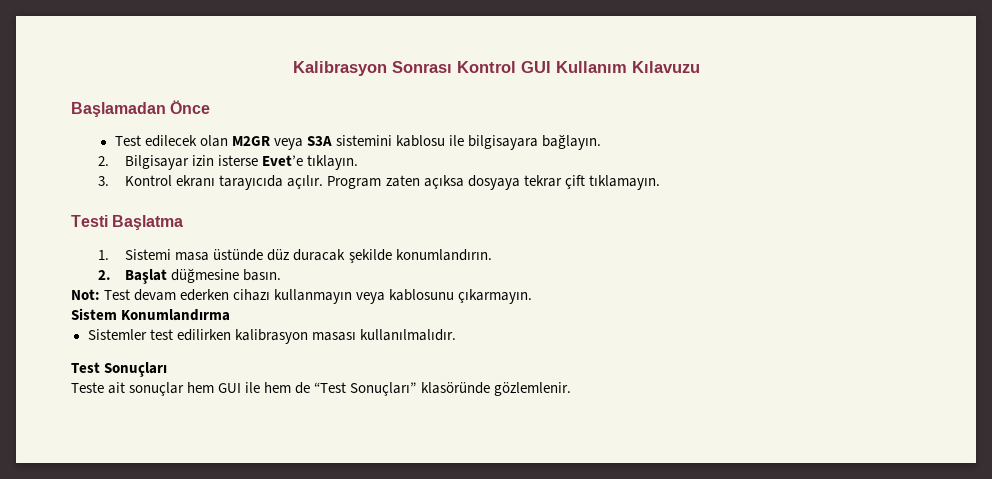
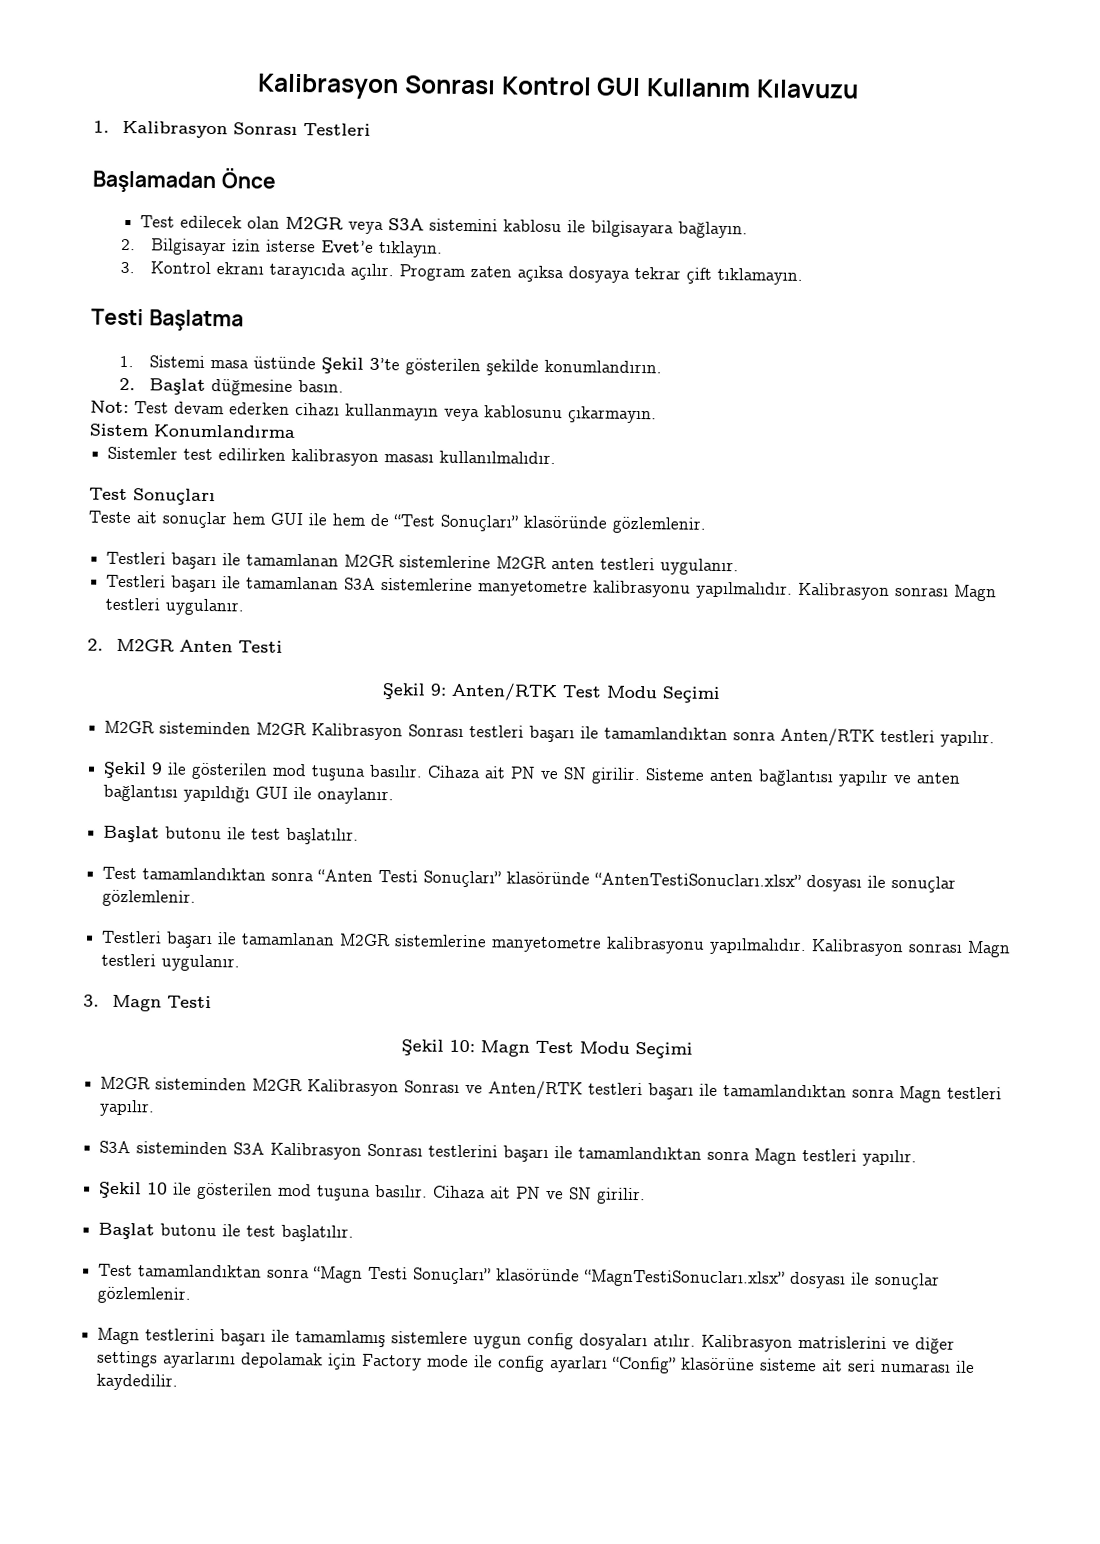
(700, 67) none -> [93,120,372,139] // 1. Kalibrasyon Sonrası Testleri
[267,249,346,261] düz duracak -> [320,357,481,376] Şekil 3’te gösterilen
(571, 389) none -> [106,551,740,576] [106,574,998,602] [105,597,245,616] [87,638,284,653] [381,682,721,703] [104,720,996,748] [103,761,962,787] [103,784,395,805] [103,825,360,845] [102,866,957,893] [102,889,197,907] [101,930,1012,958] [101,953,241,972] [83,994,213,1012] [400,1039,693,1059] [100,1076,1003,1103] [99,1099,156,1117] [99,1140,918,1167] [98,1181,647,1205] [98,1222,355,1242] [98,1263,941,1290] [97,1286,192,1304] [97,1327,956,1354] [97,1350,976,1374] [96,1373,179,1391] // Testleri başarı ile tamamlanan M2GR sistemlerine M2GR anten testleri uygulanır. // Testleri başarı ile tamamlanan S3A sistemlerine manyetometre kalibrasyonu yapılmalıdır. Kalibrasyon sonrası Magn testleri uygulanır. // 2. M2GR Anten Testi // Şekil 9: Anten/RTK Test Modu Seçimi // M2GR sisteminden M2GR Kalibrasyon Sonrası testleri başarı ile tamamlandıktan sonra Anten/RTK testleri yapılır. // Şekil 9 ile gösterilen mod tuşuna basılır. Cihaza ait PN ve SN girilir. Sisteme anten bağlantısı yapılır ve anten bağlantısı yapıldığı GUI ile onaylanır. // Başlat butonu ile test başlatılır. // Test tamamlandıktan sonra “Anten Testi Sonuçları” klasöründe “AntenTestiSonucları.xlsx” dosyası ile sonuçlar gözlemlenir. // Testleri başarı ile tamamlanan M2GR sistemlerine manyetometre kalibrasyonu yapılmalıdır. Kalibrasyon sonrası Magn testleri uygulanır. // 3. Magn Testi // Şekil 10: Magn Test Modu Seçimi // M2GR sisteminden M2GR Kalibrasyon Sonrası ve Anten/RTK testleri başarı ile tamamlandıktan sonra Magn testleri yapılır. // S3A sisteminden S3A Kalibrasyon Sonrası testlerini başarı ile tamamlandıktan sonra Magn testleri yapılır. // Şekil 10 ile gösterilen mod tuşuna basılır. Cihaza ait PN ve SN girilir. // Başlat butonu ile test başlatılır. // Test tamamlandıktan sonra “Magn Testi Sonuçları” klasöründe “MagnTestiSonucları.xlsx” dosyası ile sonuçlar gözlemlenir. // Magn testlerini başarı ile tamamlamış sistemlere uygun config dosyaları atılır. Kalibrasyon matrislerini ve diğer settings ayarlarını depolamak için Factory mode ile config ayarları “Config” klasörüne sisteme ait seri numarası ile kaydedilir.

